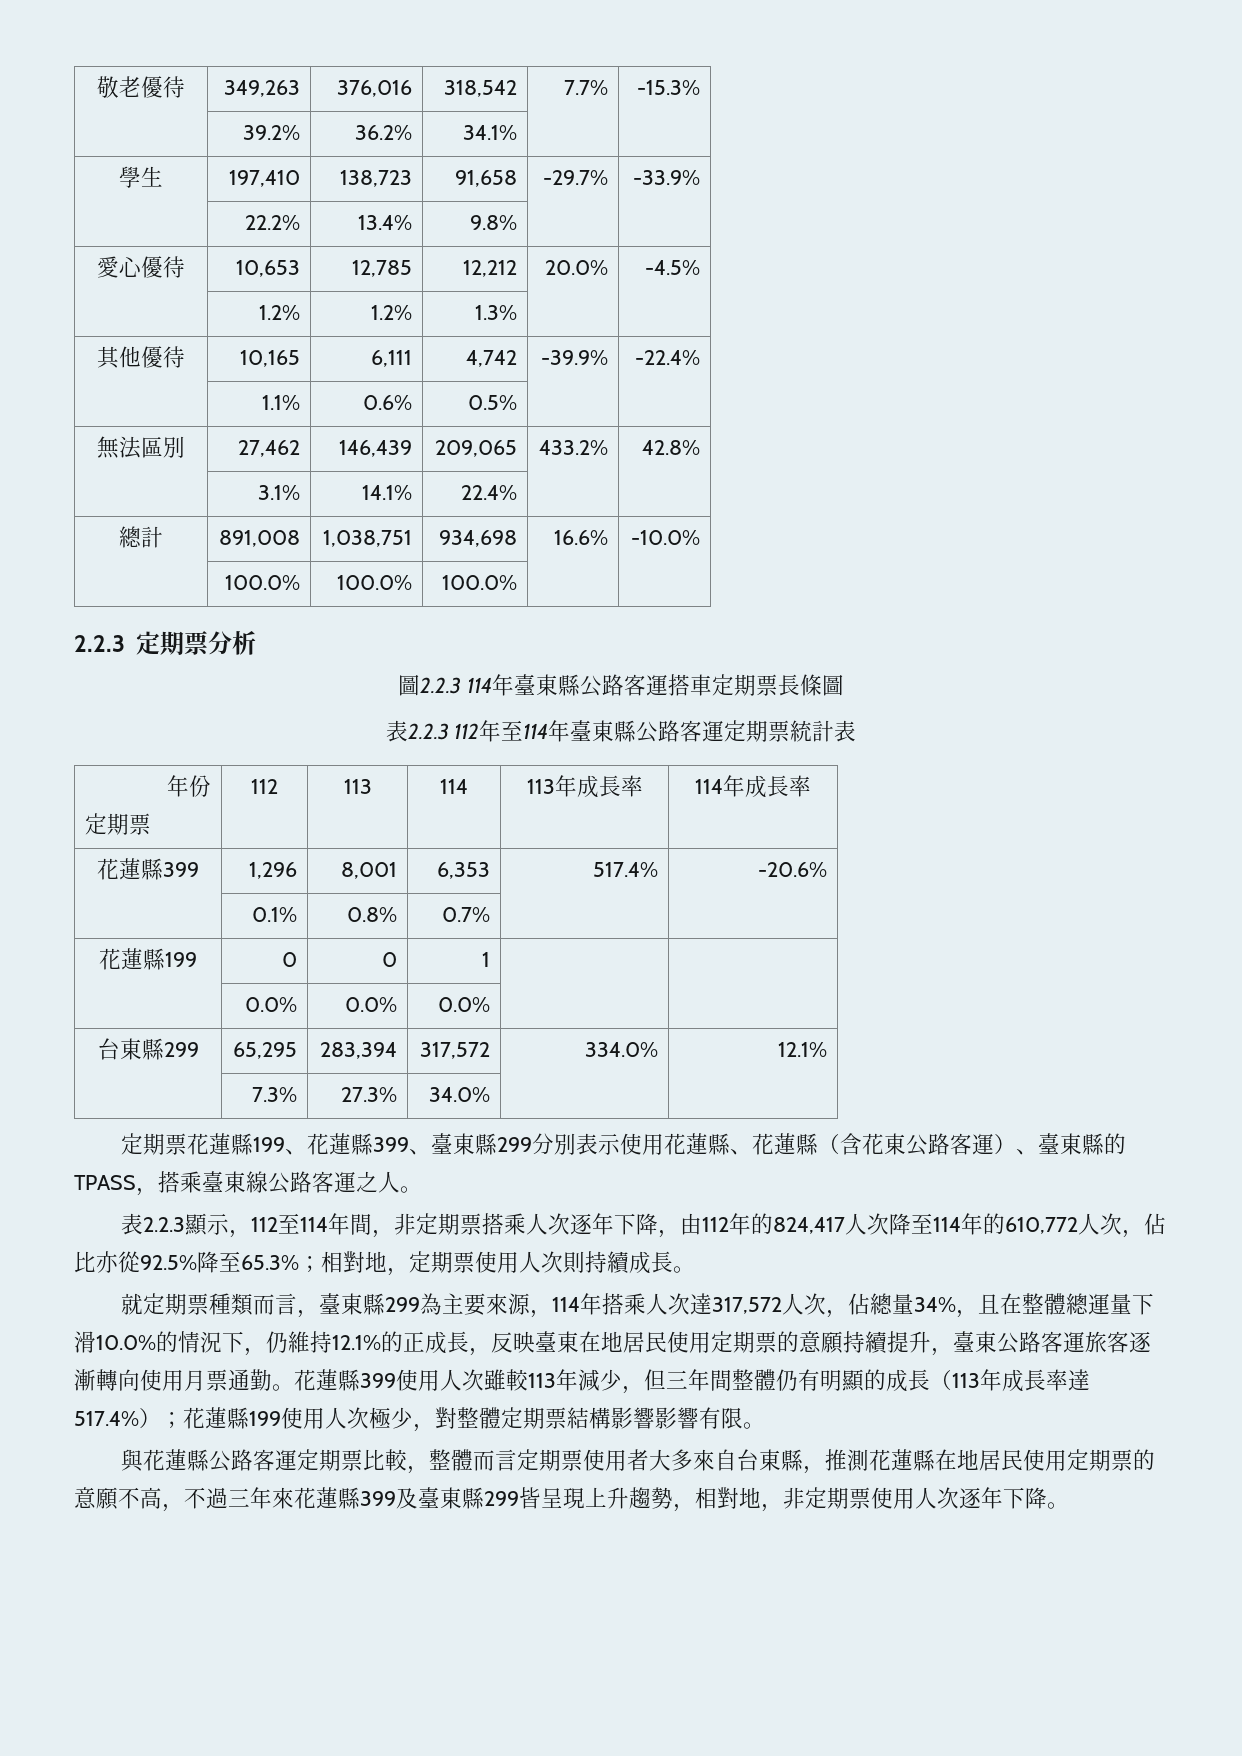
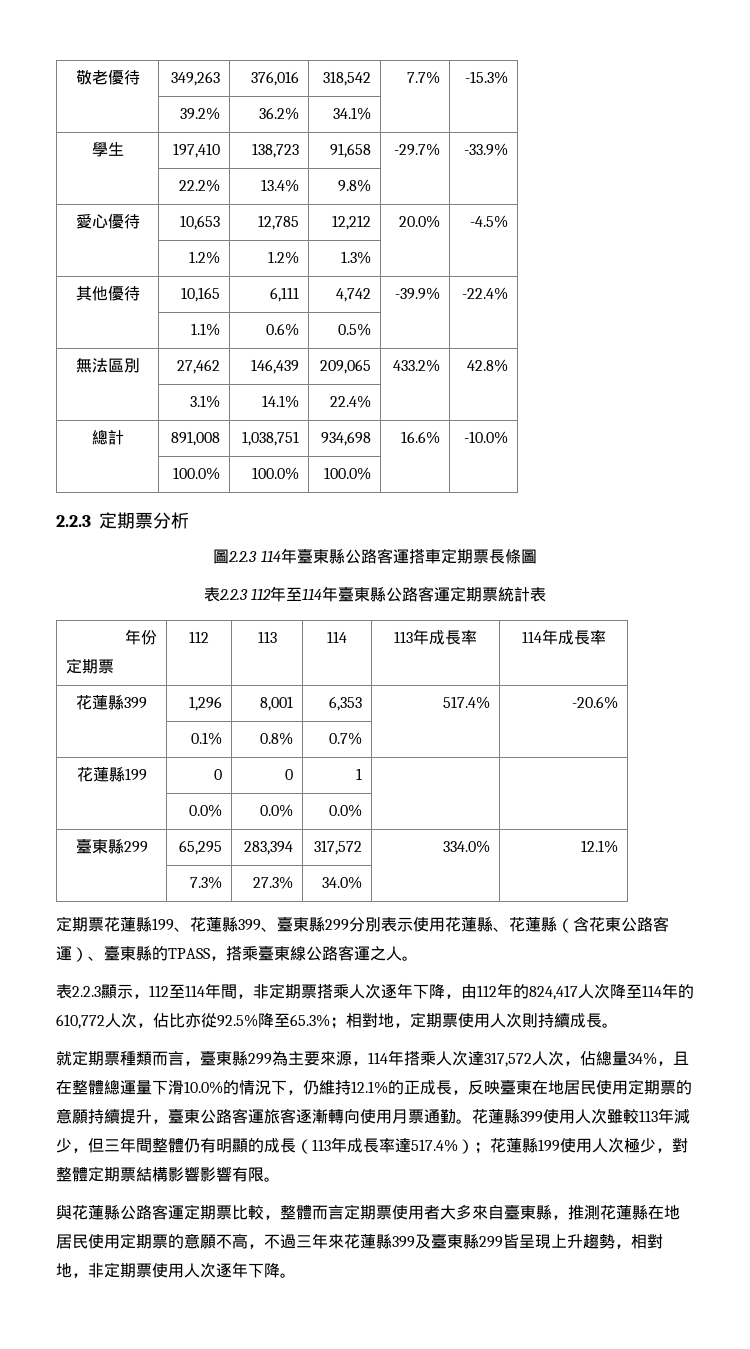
[97,1038,120,1060] 台 -> [75,839,92,854] 臺
[736,1449,759,1471] 台 -> [504,1205,520,1220] 臺

